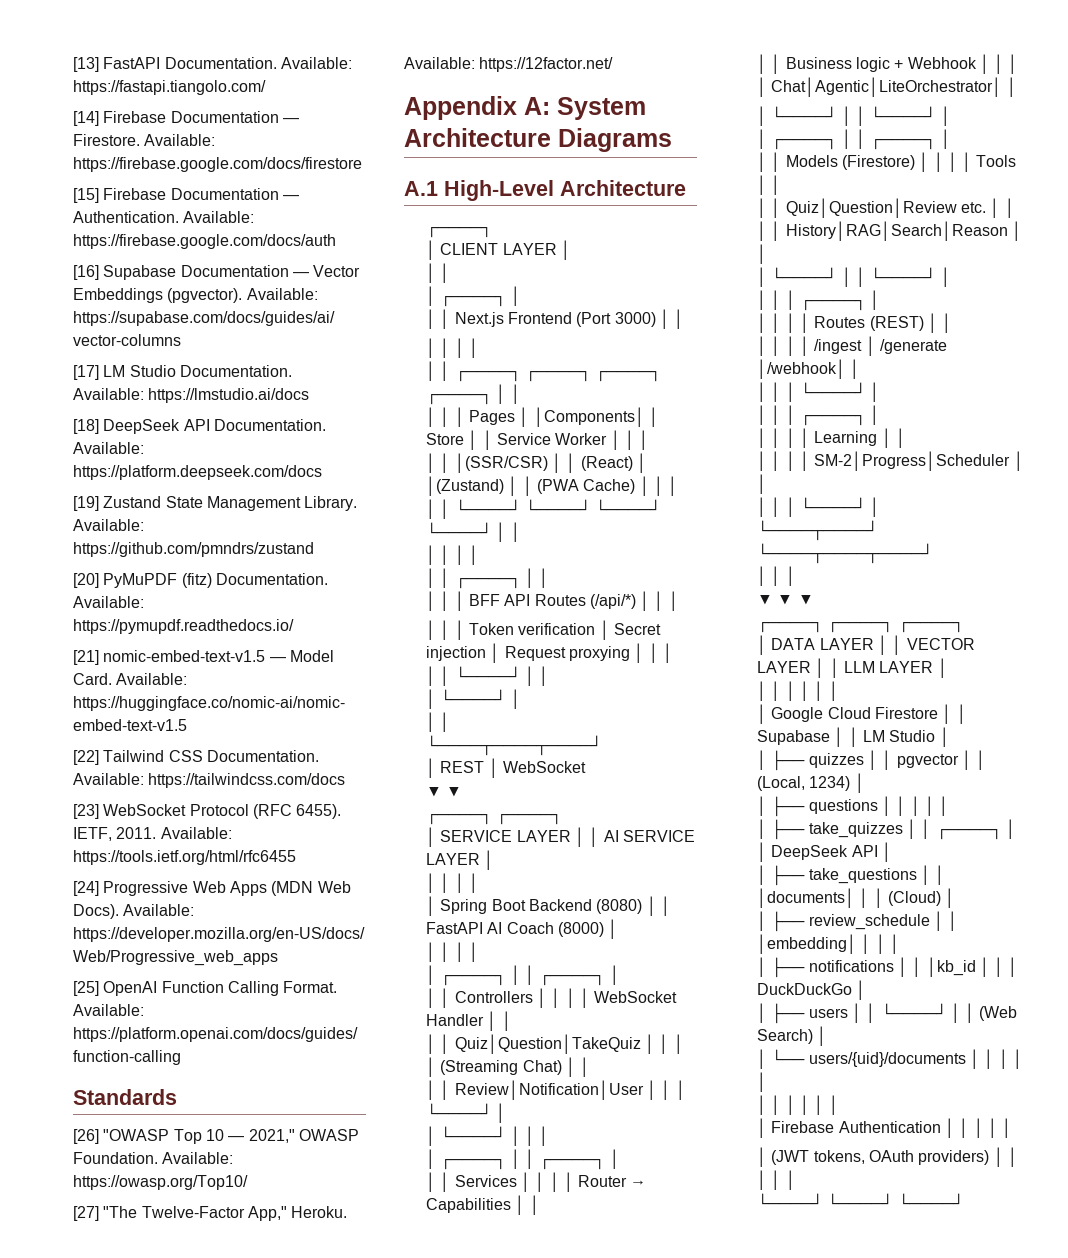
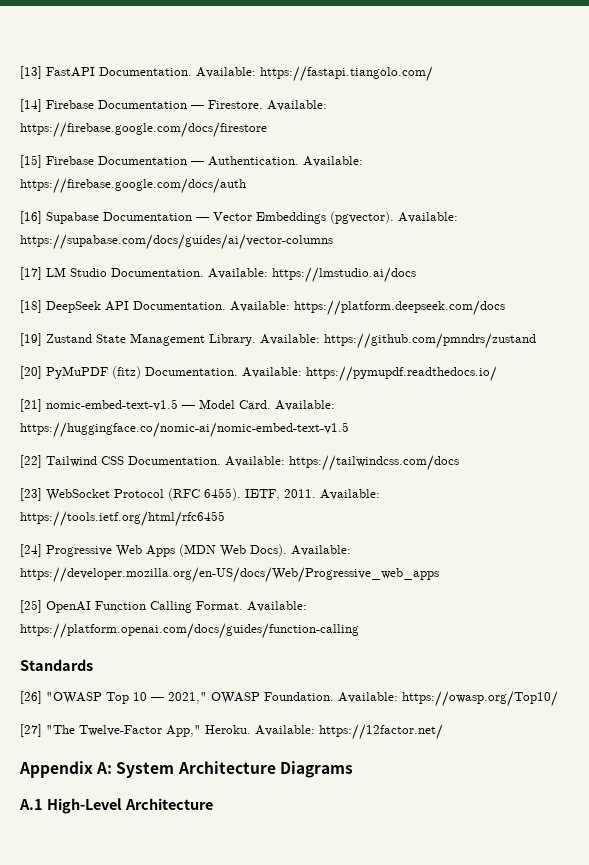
[425,227,492,238] [425,240,571,260] [425,263,451,283] [425,286,521,307] [425,309,685,329] [425,338,479,358] [425,361,662,382] [425,384,521,405] [425,407,659,427] [425,430,650,450] [425,453,647,473] [425,476,679,496] [425,499,662,519] [425,522,521,542] [425,545,479,565] [425,568,550,589] [425,591,679,611] [425,620,661,640] [425,643,673,663] [425,666,550,686] [425,689,521,709] [425,712,451,732] [425,735,602,756] [425,758,586,778] [425,787,463,797] [425,814,563,825] [425,827,695,847] [425,850,495,870] [425,873,479,893] [425,896,671,916] [425,919,619,939] [425,942,479,962] [425,965,620,986] [425,988,678,1008] [425,1011,512,1031] [425,1034,684,1054] [425,1057,591,1077] [425,1080,686,1100] [425,1103,507,1123] [425,1126,550,1146] [425,1149,620,1170] [425,1172,647,1192] [425,1195,540,1215] [756,54,1019,74] [756,77,1017,97] [756,106,951,126] [756,129,951,150] [756,152,1017,172] [756,175,782,195] [756,198,1015,218] [756,221,1022,241] [756,244,767,264] [756,267,951,287] [756,290,881,311] [756,313,953,333] [756,336,947,356] [756,359,861,379] [756,382,881,402] [756,405,881,426] [756,428,906,448] [756,451,1024,471] [756,474,767,494] [756,497,881,517] [756,520,878,541] [756,543,933,564] [756,566,796,586] [756,595,814,605] [756,622,964,633] [756,635,975,655] [756,658,948,678] [756,681,839,701] [756,704,967,724] [756,727,950,747] [756,750,987,771] [756,773,865,793] [756,796,950,817] [756,819,1016,840] [756,842,892,862] [756,865,946,886] [756,888,956,908] [756,911,959,932] [756,934,900,954] [756,957,1019,978] [756,980,867,1000] [756,1003,1018,1024] [756,1026,828,1046] [756,1049,1023,1069] [756,1072,767,1092] [756,1095,839,1115] [756,1118,1013,1138] [756,1147,1018,1167] [756,1170,796,1190] [756,1193,964,1208] // ┌────┐ // │ CLIENT LAYER │ // │ │ // │ ┌────┐ │ // │ │ Next.js Frontend (Port 3000) │ │ // │ │ │ │ // │ │ ┌────┐ ┌────┐ ┌────┐ ┌────┐ │ │ // │ │ │ Pages │ │Components│ │ Store │ │ Service Worker │ │ │ // │ │ │(SSR/CSR) │ │ (React) │ │(Zustand) │ │ (PWA Cache) │ │ │ // │ │ └────┘ └────┘ └────┘ └────┘ │ │ // │ │ │ │ // │ │ ┌────┐ │ │ // │ │ │ BFF API Routes (/api/*) │ │ │ // │ │ │ Token verification │ Secret injection │ Request proxying │ │ │ // │ │ └────┘ │ │ // │ └────┘ │ // │ │ // └────┬────┬────┘ // │ REST │ WebSocket // ▼ ▼ // ┌────┐ ┌────┐ // │ SERVICE LAYER │ │ AI SERVICE LAYER │ // │ │ │ │ // │ Spring Boot Backend (8080) │ │ FastAPI AI Coach (8000) │ // │ │ │ │ // │ ┌────┐ │ │ ┌────┐ │ // │ │ Controllers │ │ │ │ WebSocket Handler │ │ // │ │ Quiz│Question│TakeQuiz │ │ │ │ (Streaming Chat) │ │ // │ │ Review│Notification│User │ │ │ └────┘ │ // │ └────┘ │ │ │ // │ ┌────┐ │ │ ┌────┐ │ // │ │ Services │ │ │ │ Router → Capabilities │ │ // │ │ Business logic + Webhook │ │ │ │ Chat│Agentic│LiteOrchestrator│ │ // │ └────┘ │ │ └────┘ │ // │ ┌────┐ │ │ ┌────┐ │ // │ │ Models (Firestore) │ │ │ │ Tools │ │ // │ │ Quiz│Question│Review etc. │ │ │ │ History│RAG│Search│Reason │ │ // │ └────┘ │ │ └────┘ │ // │ │ │ ┌────┐ │ // │ │ │ │ Routes (REST) │ │ // │ │ │ │ /ingest │ /generate │/webhook│ │ // │ │ │ └────┘ │ // │ │ │ ┌────┐ │ // │ │ │ │ Learning │ │ // │ │ │ │ SM-2│Progress│Scheduler │ │ // │ │ │ └────┘ │ // └────┬────┘ └────┬────┬────┘ // │ │ │ // ▼ ▼ ▼ // ┌────┐ ┌────┐ ┌────┐ // │ DATA LAYER │ │ VECTOR LAYER │ │ LLM LAYER │ // │ │ │ │ │ │ // │ Google Cloud Firestore │ │ Supabase │ │ LM Studio │ // │ ├── quizzes │ │ pgvector │ │ (Local, 1234) │ // │ ├── questions │ │ │ │ │ // │ ├── take_quizzes │ │ ┌────┐ │ │ DeepSeek API │ // │ ├── take_questions │ │ │documents│ │ │ (Cloud) │ // │ ├── review_schedule │ │ │embedding│ │ │ │ // │ ├── notifications │ │ │kb_id │ │ │ DuckDuckGo │ // │ ├── users │ │ └────┘ │ │ (Web Search) │ // │ └── users/{uid}/documents │ │ │ │ │ // │ │ │ │ │ │ // │ Firebase Authentication │ │ │ │ │ // │ (JWT tokens, OAuth providers) │ │ │ │ │ // └────┘ └────┘ └────┘ -> (213, 804) none

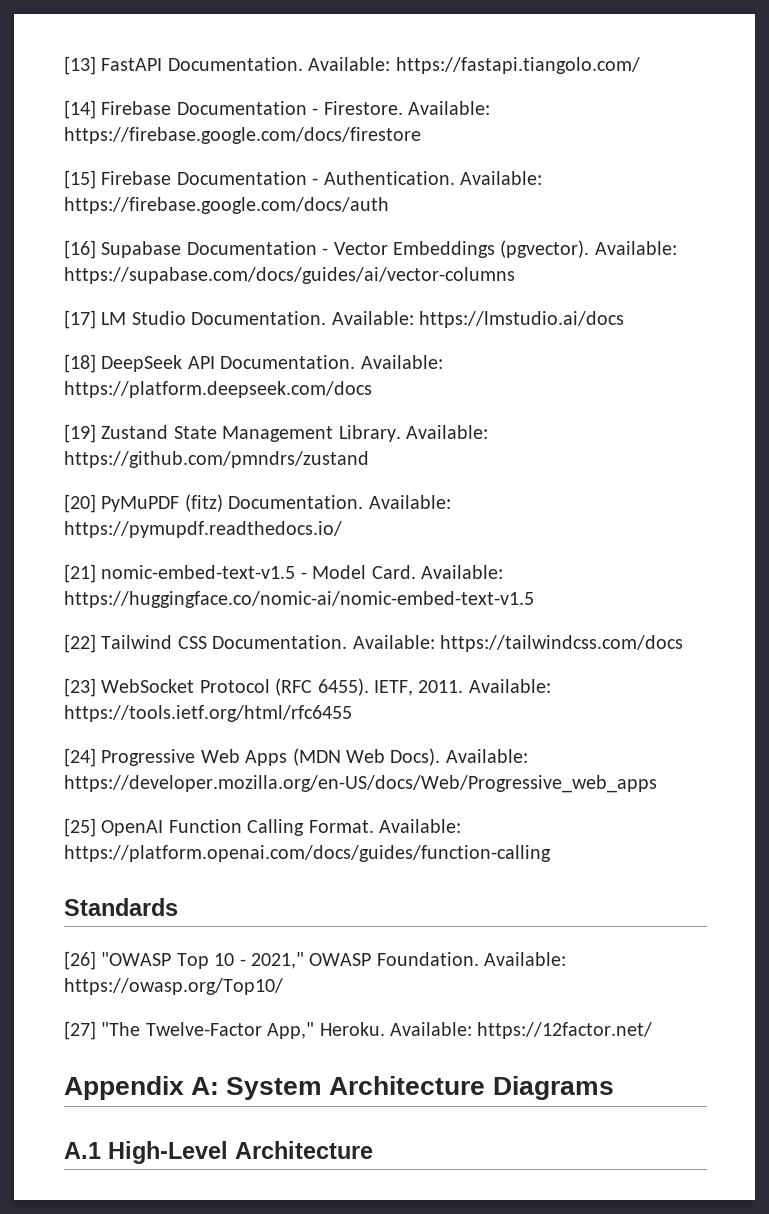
[191,105,204,109] — -> [312,108,319,115] -
[191,161,204,165] — -> [312,178,319,185] -
[196,217,209,221] — -> [322,248,329,255] -
[182,405,195,409] — -> [300,572,307,579] -
[151,697,164,701] — -> [239,959,246,966] -

